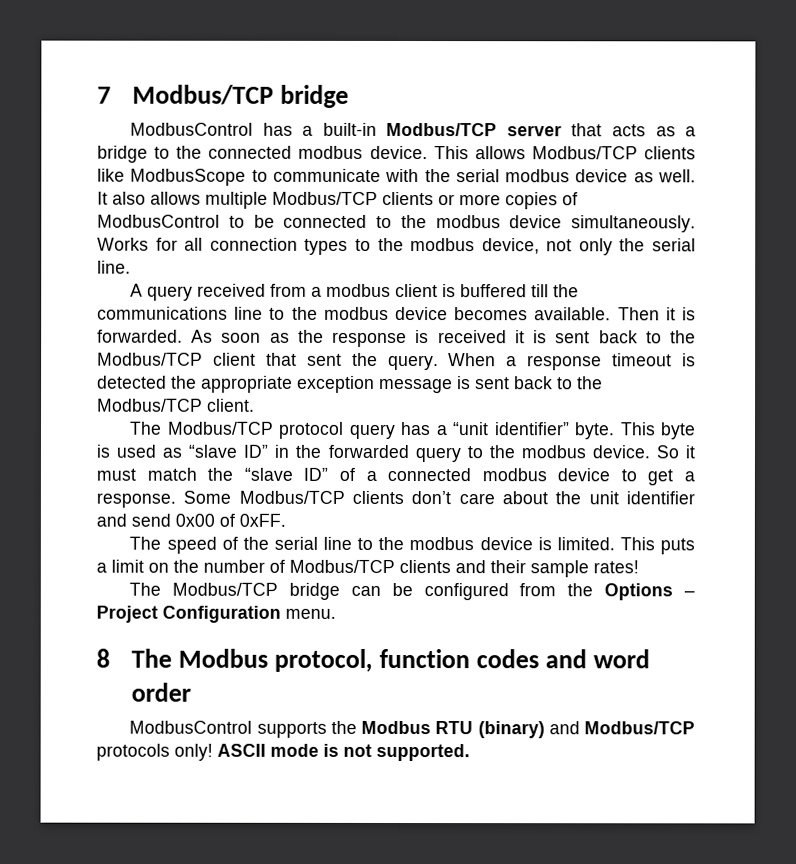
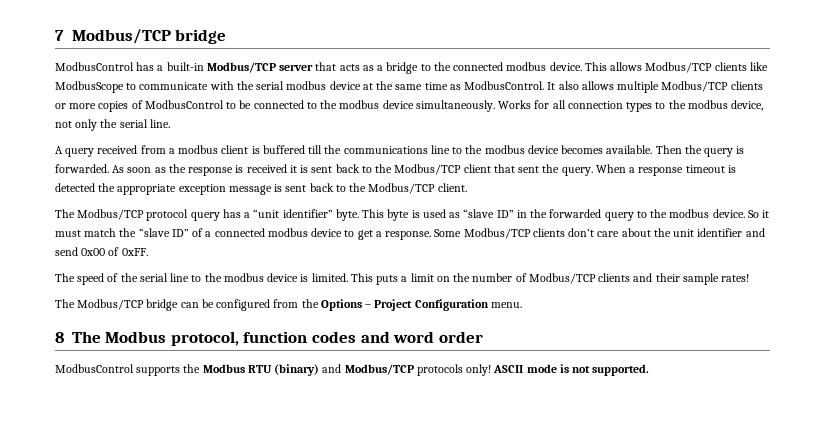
[633,169,696,183] as well. -> [362,81,545,90] at the same time as ModbusControl.
[665,307,676,321] it -> [684,145,734,157] the query

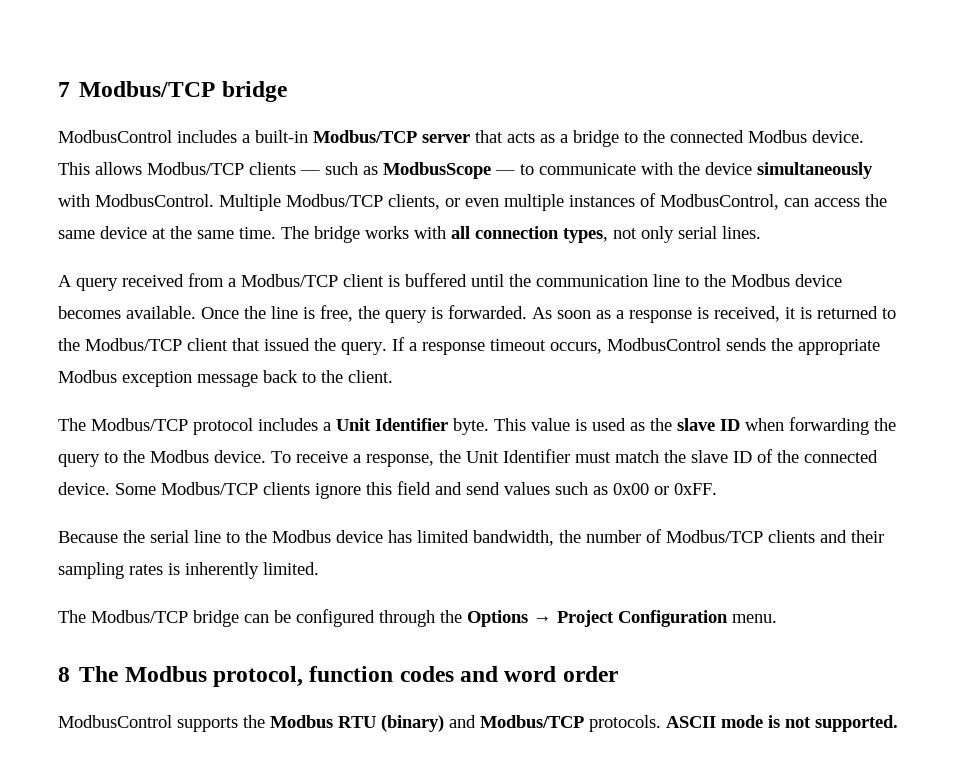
[136,62,155,71] has -> [177,130,237,143] includes
[506,62,547,71] modbus -> [748,130,807,143] Modbus
[749,62,768,71] [55,81,763,93] [55,100,764,112] [55,119,170,131] like ModbusScope to communicate with the serial modbus device at the same time as ModbusControl. It also allows multiple Modbus/TCP clients or more copies of ModbusControl to be connected to the modbus device simultaneously. Works for all connection types to the modbus device, not only the serial line. -> [300,162,873,179] [58,193,887,211] [58,226,761,243] — such as ModbusScope — to communicate with the device simultaneously with ModbusControl. Multiple Modbus/TCP clients, or even multiple instances of ModbusControl, can access the same device at the same time. The bridge works with all connection types, not only serial lines.
[178,145,219,154] modbus -> [241,274,338,287] Modbus/TCP
[308,145,525,154] till the communications line to the modbus -> [471,274,790,287] until the communication line to the Modbus
[655,145,682,154] Then -> [201,305,353,322] Once the line is free,
[168,164,186,173] the -> [616,310,624,319] a
[246,164,287,173] received -> [714,306,780,322] received,
[311,164,360,173] sent back -> [817,306,878,319] returned
[518,166,540,173] sent -> [264,338,310,351] issued
[595,164,626,173] When -> [392,337,405,351] If
[727,165,736,173] [55,183,95,192] is detected -> [550,338,766,354] occurs, ModbusControl sends
(177, 189) none -> [58,370,117,383] Modbus
[274,183,436,194] is sent back to the Modbus/TCP -> [263,370,343,383] back to the
[190,209,333,221] query has a “unit identifier” -> [258,418,448,431] includes a Unit Identifier
[387,209,410,221] byte -> [531,418,570,431] value
[463,209,770,221] [55,228,765,240] [55,247,148,256] [55,273,119,285] “slave ID” in the forwarded query to the modbus device. So it must match the “slave ID” of a connected modbus device to get a response. Some Modbus/TCP clients don’t care about the unit identifier and send 0x00 of 0xFF. // The speed of -> [650,417,896,435] [58,449,878,467] [58,481,717,499] [58,531,118,543] the slave ID when forwarding the query to the Modbus device. To receive a response, the Unit Identifier must match the slave ID of the connected device. Some Modbus/TCP clients ignore this field and send values such as 0x00 or 0xFF. // Because
[223,273,450,285] modbus device is limited. This puts a limit on -> [272,530,554,546] Modbus device has limited bandwidth,
[682,273,750,285] sample rates! -> [58,562,319,579] sampling rates is inherently limited.
[273,299,299,308] from -> [379,610,435,627] through
[365,304,372,308] – -> [533,616,552,623] →
[416,364,492,376] protocols only! -> [589,715,661,732] protocols.

